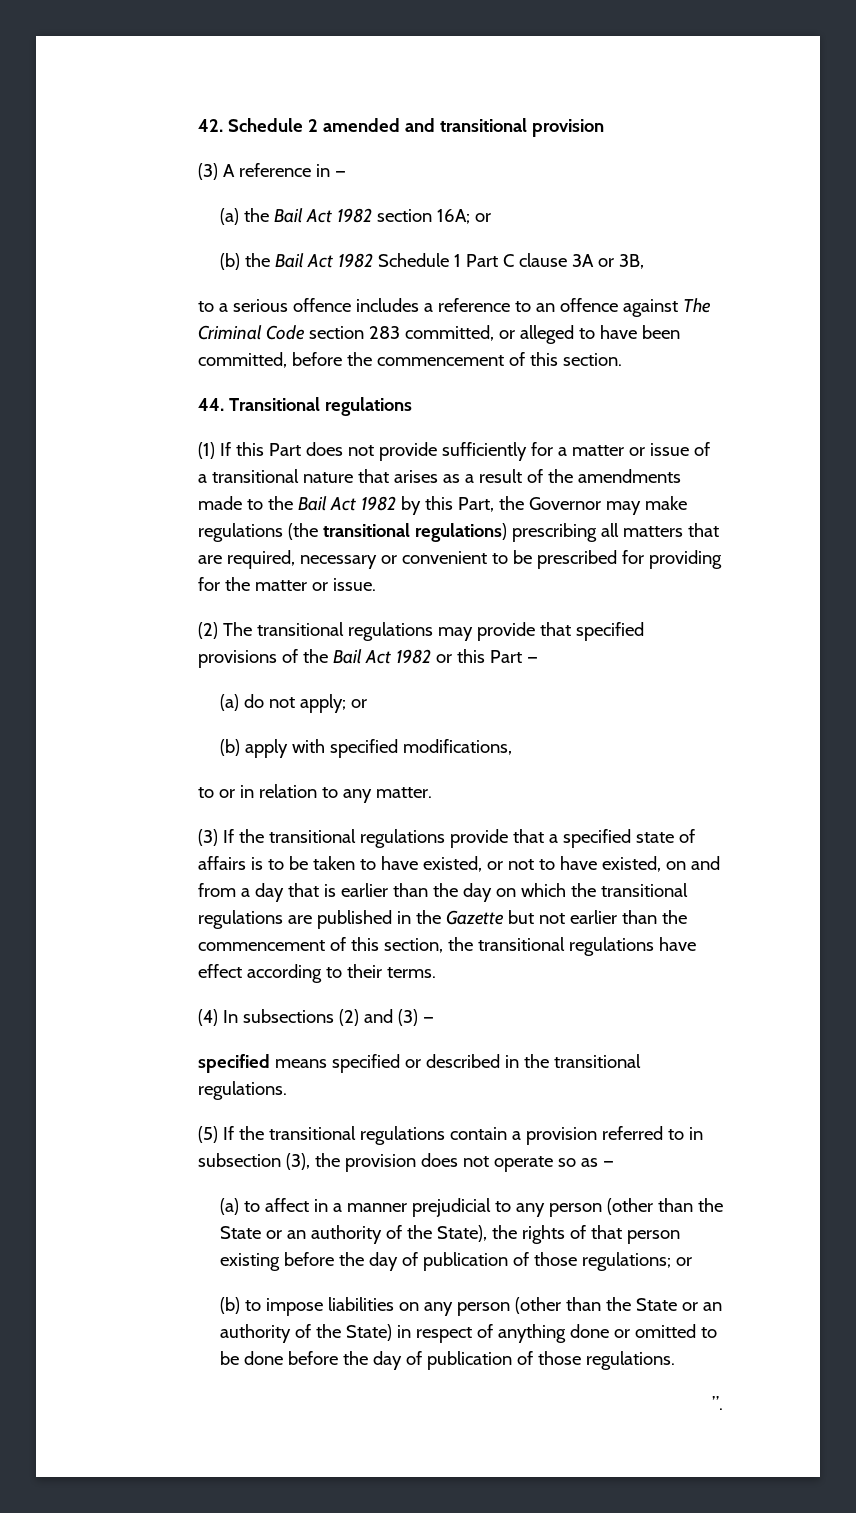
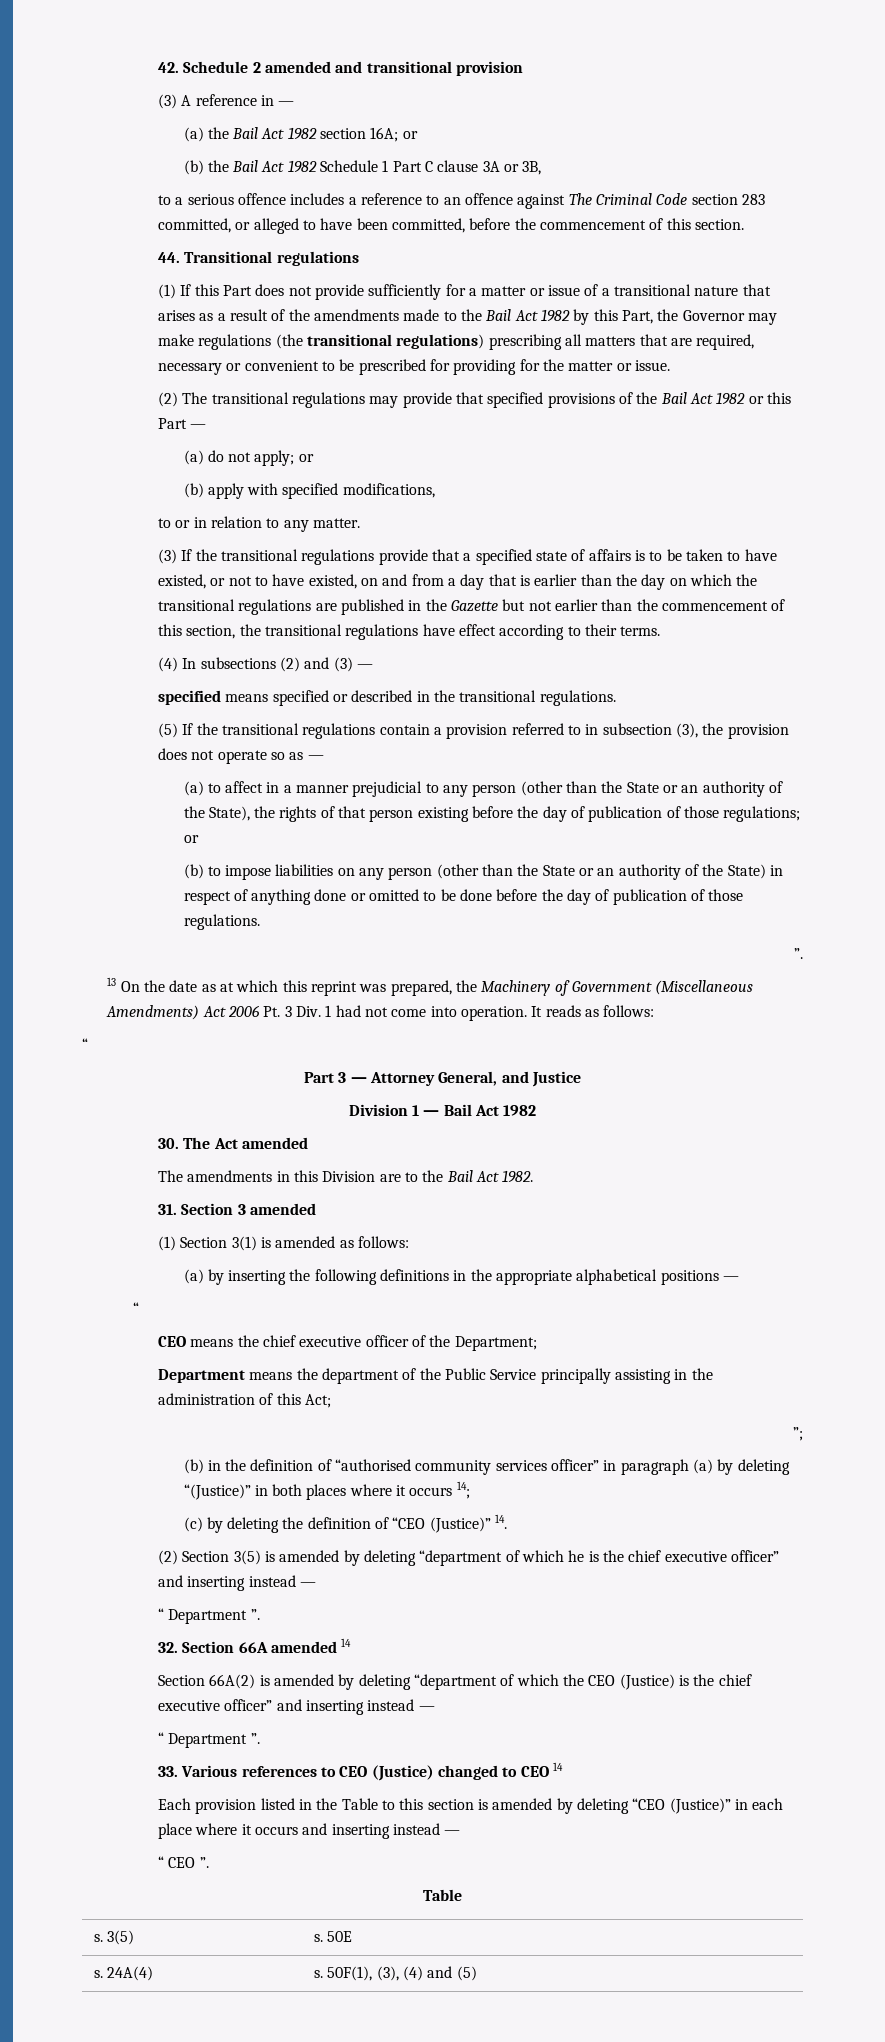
(723, 1403) none -> [107,977,754,996] [106,1005,655,1021] [82,1038,88,1050] [304,1071,581,1087] [348,1104,537,1116] [158,1137,309,1149] [158,1170,534,1183] [158,1203,317,1215] [158,1236,410,1251] [183,1269,740,1285] [132,1302,139,1314] [158,1335,537,1351] [158,1368,713,1384] [158,1393,332,1408] [793,1427,803,1441] [183,1459,790,1475] [183,1481,470,1500] [183,1514,508,1533] [158,1550,779,1566] [158,1575,317,1591] [158,1608,260,1624] [158,1638,352,1653] [158,1674,752,1690] [158,1699,435,1715] [158,1732,260,1748] [158,1762,564,1781] [158,1798,784,1814] [158,1823,461,1839] [158,1856,209,1868] [423,1889,462,1901] [94,1930,135,1945] [314,1931,353,1942] [94,1966,154,1981] [314,1966,477,1981] // 13 On the date as at which this reprint was prepared, the Machinery of Government (Miscellaneous Amendments) Act 2006 Pt. 3 Div. 1 had not come into operation. It reads as follows: // “ // Part 3 — Attorney General, and Justice // Division 1 — Bail Act 1982 // 30. The Act amended // The amendments in this Division are to the Bail Act 1982. // 31. Section 3 amended // (1) Section 3(1) is amended as follows: // (a) by inserting the following definitions in the appropriate alphabetical positions — // “ // CEO means the chief executive officer of the Department; // Department means the department of the Public Service principally assisting in the administration of this Act; // ”; // (b) in the definition of “authorised community services officer” in paragraph (a) by deleting “(Justice)” in both places where it occurs 14; // (c) by deleting the definition of “CEO (Justice)” 14. // (2) Section 3(5) is amended by deleting “department of which he is the chief executive officer” and inserting instead — // “ Department ”. // 32. Section 66A amended 14 // Section 66A(2) is amended by deleting “department of which the CEO (Justice) is the chief executive officer” and inserting instead — // “ Department ”. // 33. Various references to CEO (Justice) changed to CEO 14 // Each provision listed in the Table to this section is amended by deleting “CEO (Justice)” in each place where it occurs and inserting instead — // “ CEO ”. // Table // s. 3(5) | s. 50E // s. 24A(4) | s. 50F(1), (3), (4) and (5)

